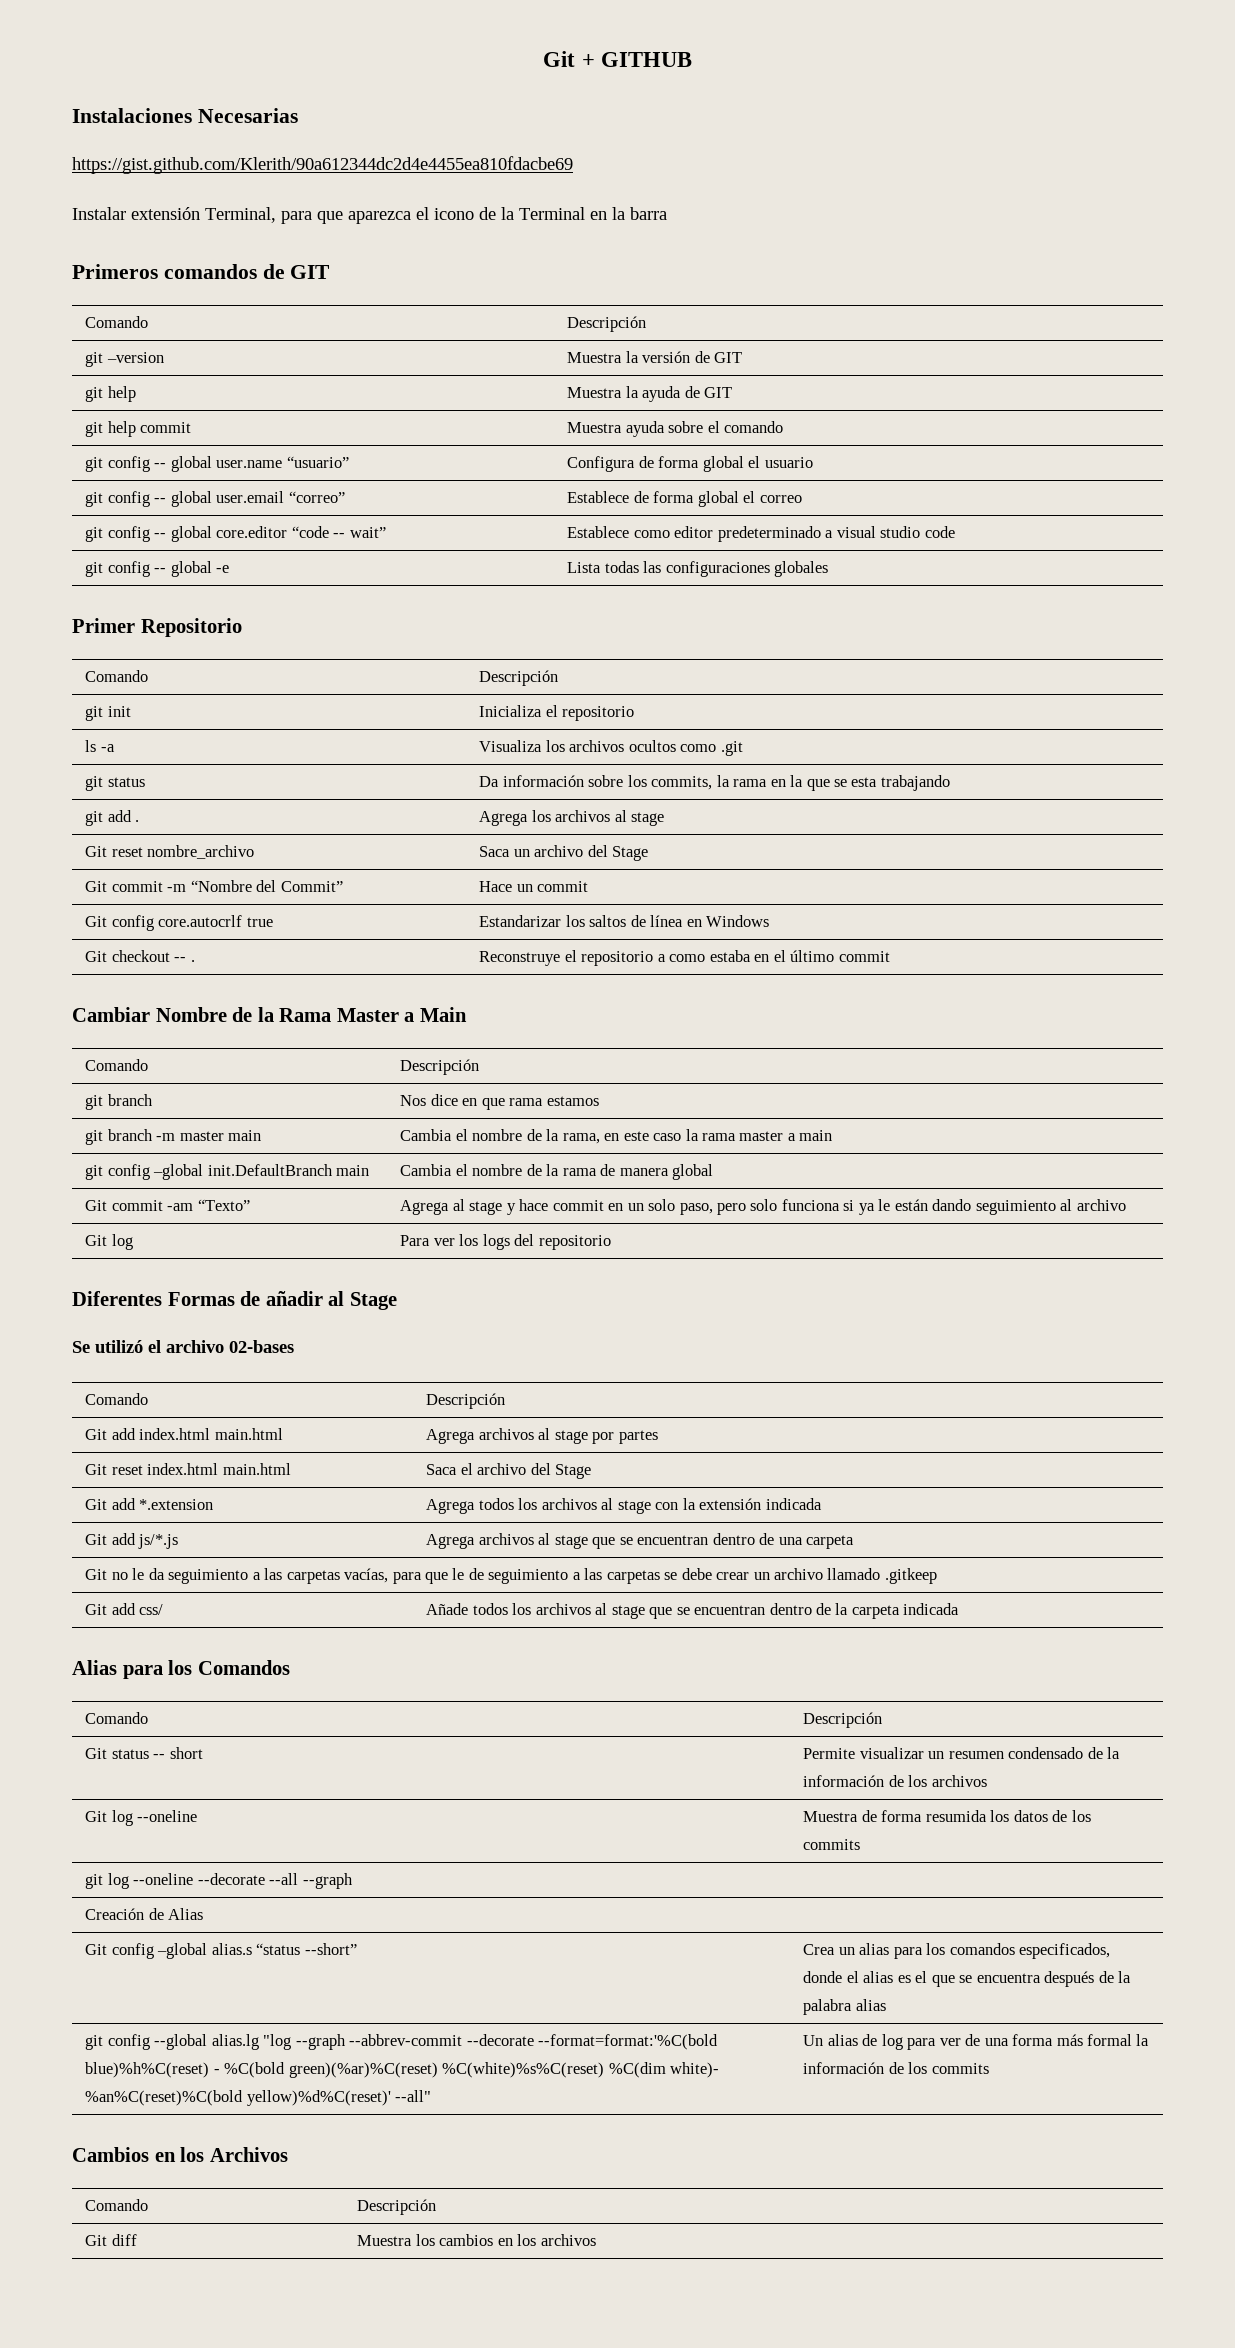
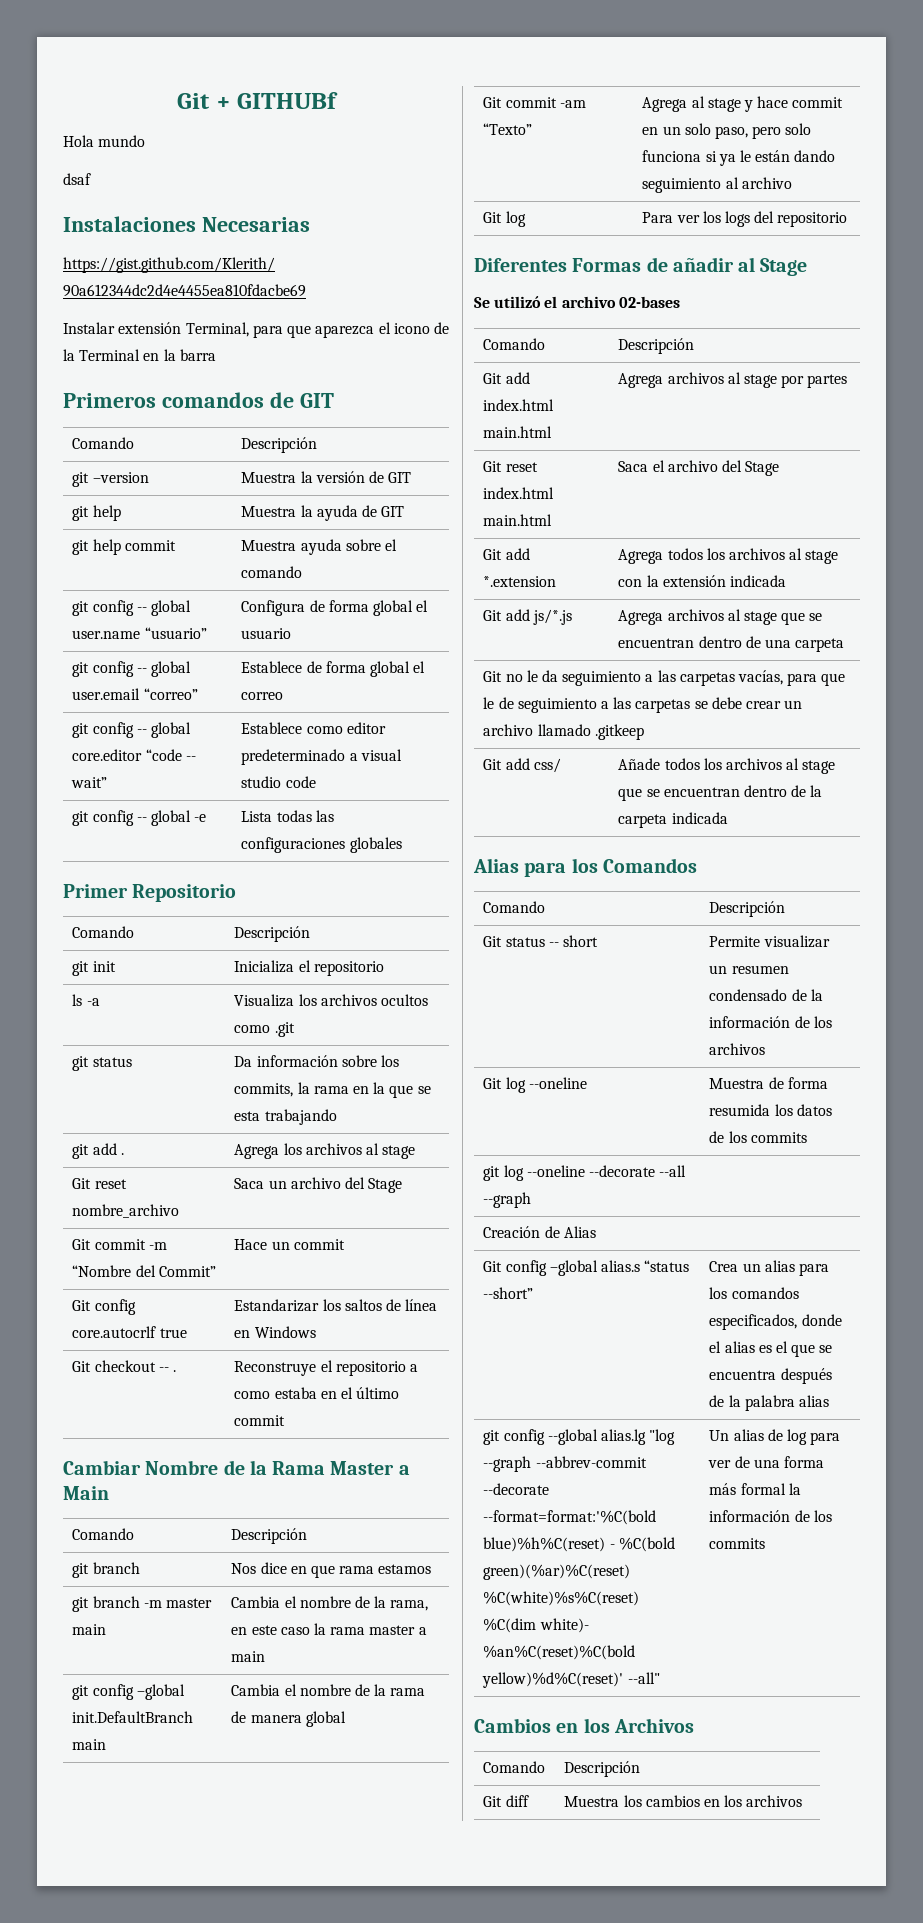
[600,52,692,67] GITHUB -> [237,92,339,109] [63,135,146,147] [63,173,91,185] GITHUBf // Hola mundo // dsaf

